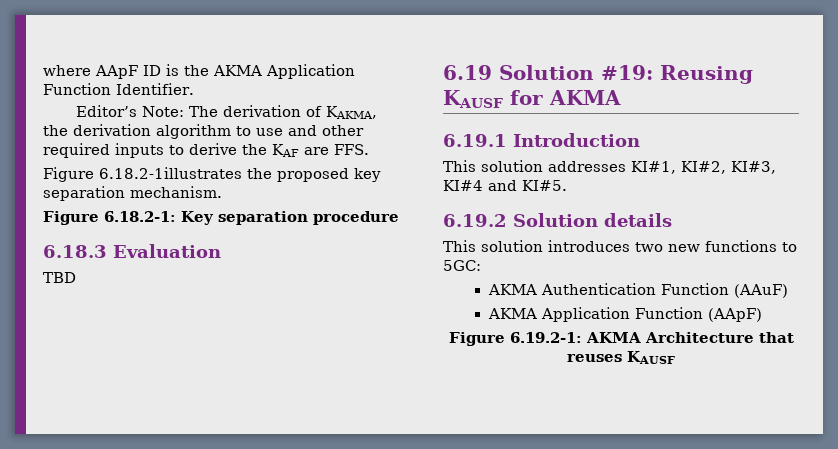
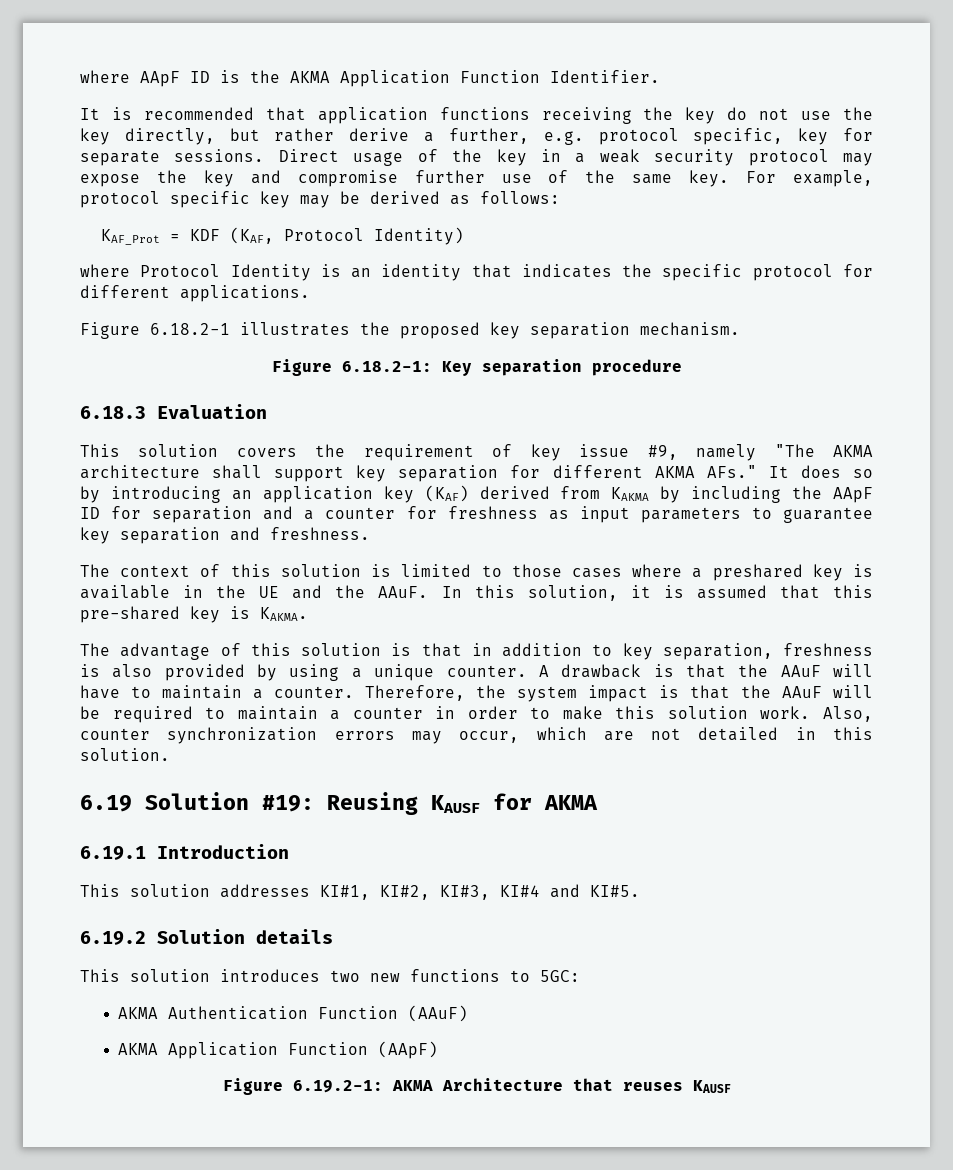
[76,105,378,119] [43,124,364,139] [43,143,369,158] [43,167,242,182] Editor’s Note: The derivation of KAKMA, the derivation algorithm to use and other required inputs to derive the KAF are FFS. // Figure 6.18.2-1illustrates -> [80,107,873,124] [80,128,874,145] [80,149,873,166] [80,170,873,187] [80,191,560,208] [100,227,464,245] [80,264,873,281] [80,285,310,302] [80,322,350,339] It is recommended that application functions receiving the key do not use the key directly, but rather derive a further, e.g. protocol specific, key for separate sessions. Direct usage of the key in a weak security protocol may expose the key and compromise further use of the same key. For example, protocol specific key may be derived as follows: // KAF_Prot = KDF (KAF, Protocol Identity) // where Protocol Identity is an identity that indicates the specific protocol for different applications. // Figure 6.18.2-1 illustrates
[43,272,76,283] TBD -> [80,444,873,461] [80,465,874,482] [80,485,873,503] [80,506,874,523] [80,527,370,544] [80,564,873,581] [80,585,873,601] [80,606,308,623] [80,643,873,660] [80,664,873,681] [80,685,873,702] [80,706,874,723] [80,727,873,744] [80,748,170,761] This solution covers the requirement of key issue #9, namely "The AKMA architecture shall support key separation for different AKMA AFs." It does so by introducing an application key (KAF) derived from KAKMA by including the AApF ID for separation and a counter for freshness as input parameters to guarantee key separation and freshness. // The context of this solution is limited to those cases where a preshared key is available in the UE and the AAuF. In this solution, it is assumed that this pre-shared key is KAKMA. // The advantage of this solution is that in addition to key separation, freshness is also provided by using a unique counter. A drawback is that the AAuF will have to maintain a counter. Therefore, the system impact is that the AAuF will be required to maintain a counter in order to make this solution work. Also, counter synchronization errors may occur, which are not detailed in this solution.

